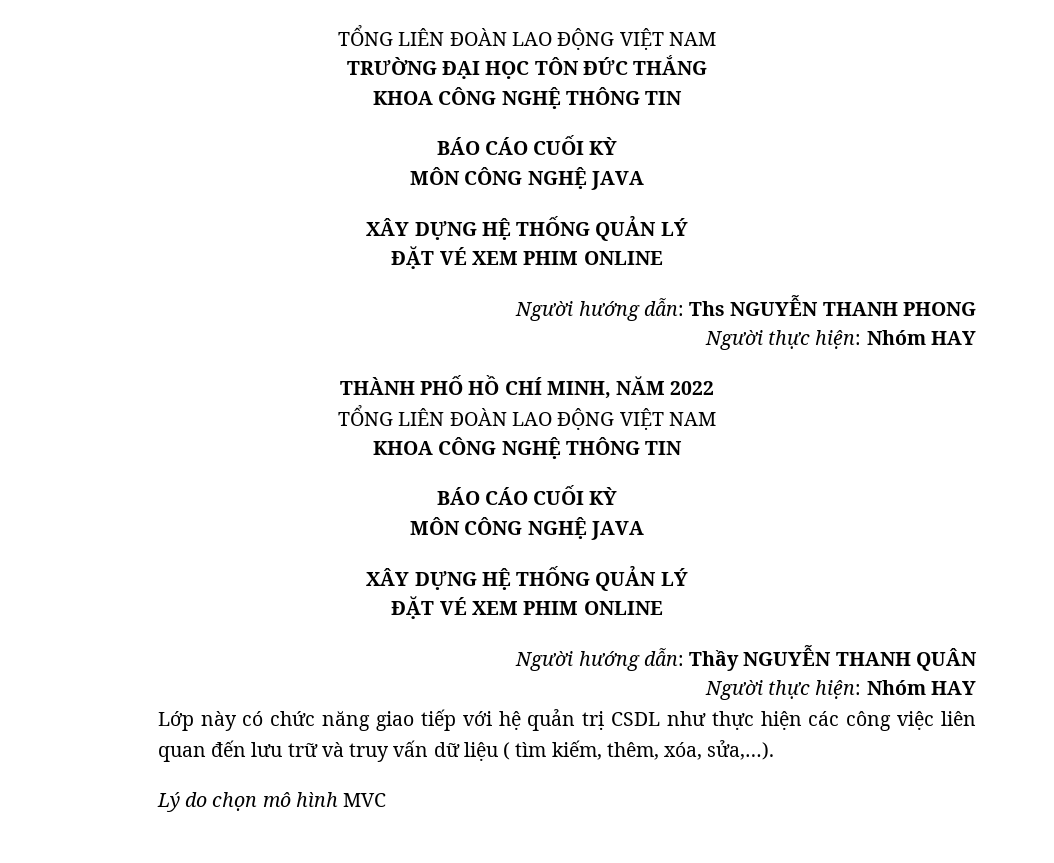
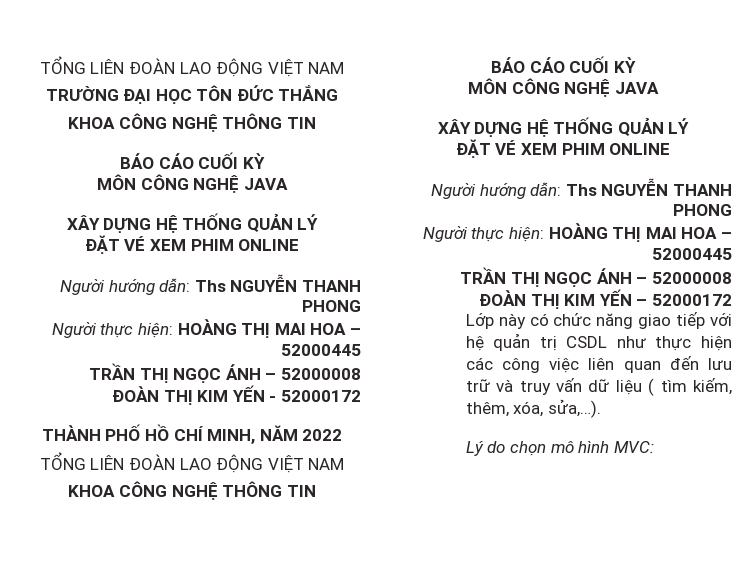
[866,330,976,345] Nhóm HAY -> [177,319,361,338] [281,344,361,356] [89,363,361,383] [112,385,361,405] HOÀNG THỊ MAI HOA – 52000445 // TRẦN THỊ NGỌC ÁNH – 52000008 // ĐOÀN THỊ KIM YẾN - 52000172
[689,645,977,671] [704,680,976,700] Thầy NGUYỄN THANH QUÂN // Người thực hiện: Nhóm HAY -> [565,178,732,196] [673,204,732,216] [422,223,732,242] [652,248,732,260] [460,267,732,287] [479,289,732,309] Ths NGUYỄN THANH PHONG // Người thực hiện: HOÀNG THỊ MAI HOA – 52000445 // TRẦN THỊ NGỌC ÁNH – 52000008 // ĐOÀN THỊ KIM YẾN – 52000172
[343,793,387,807] MVC -> [613,441,654,453] MVC:

